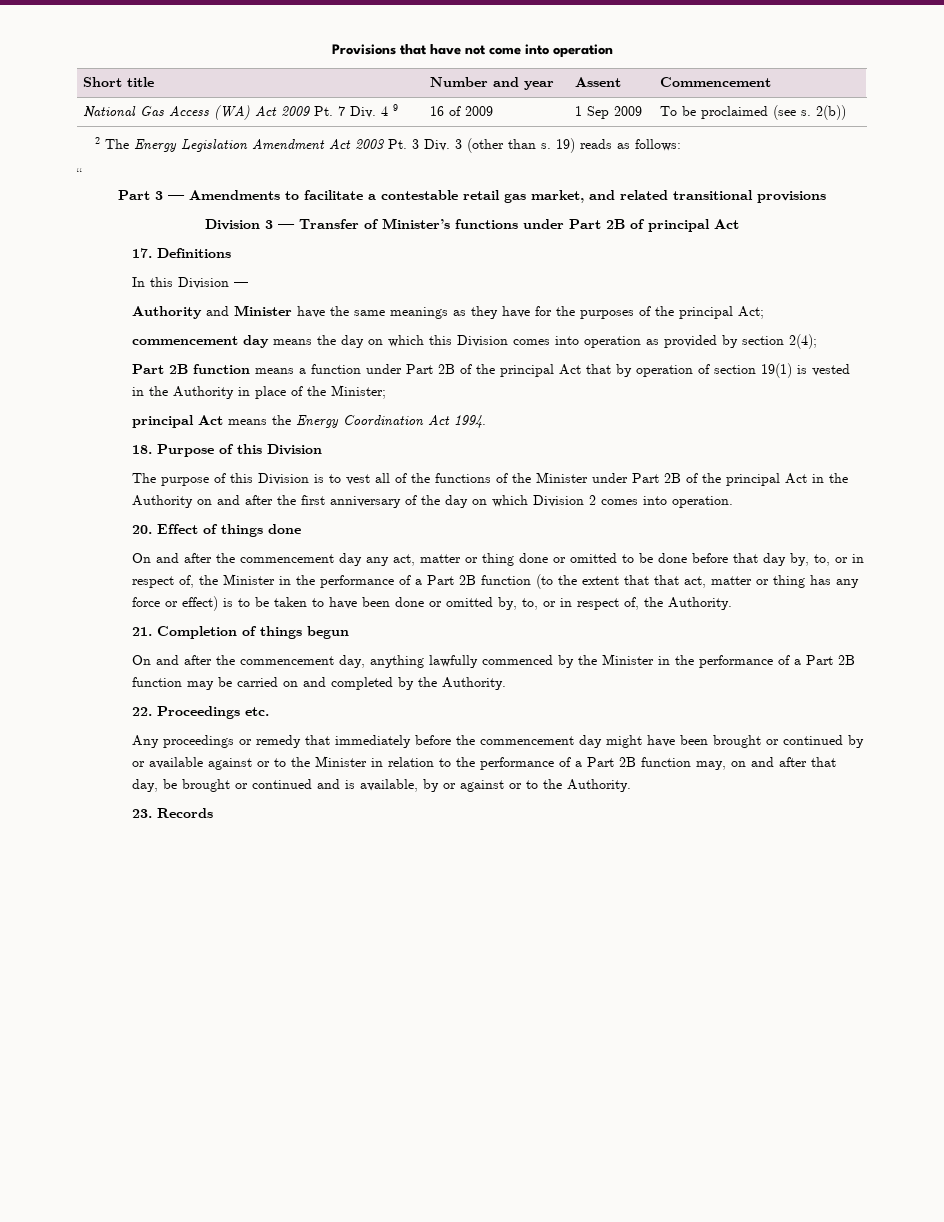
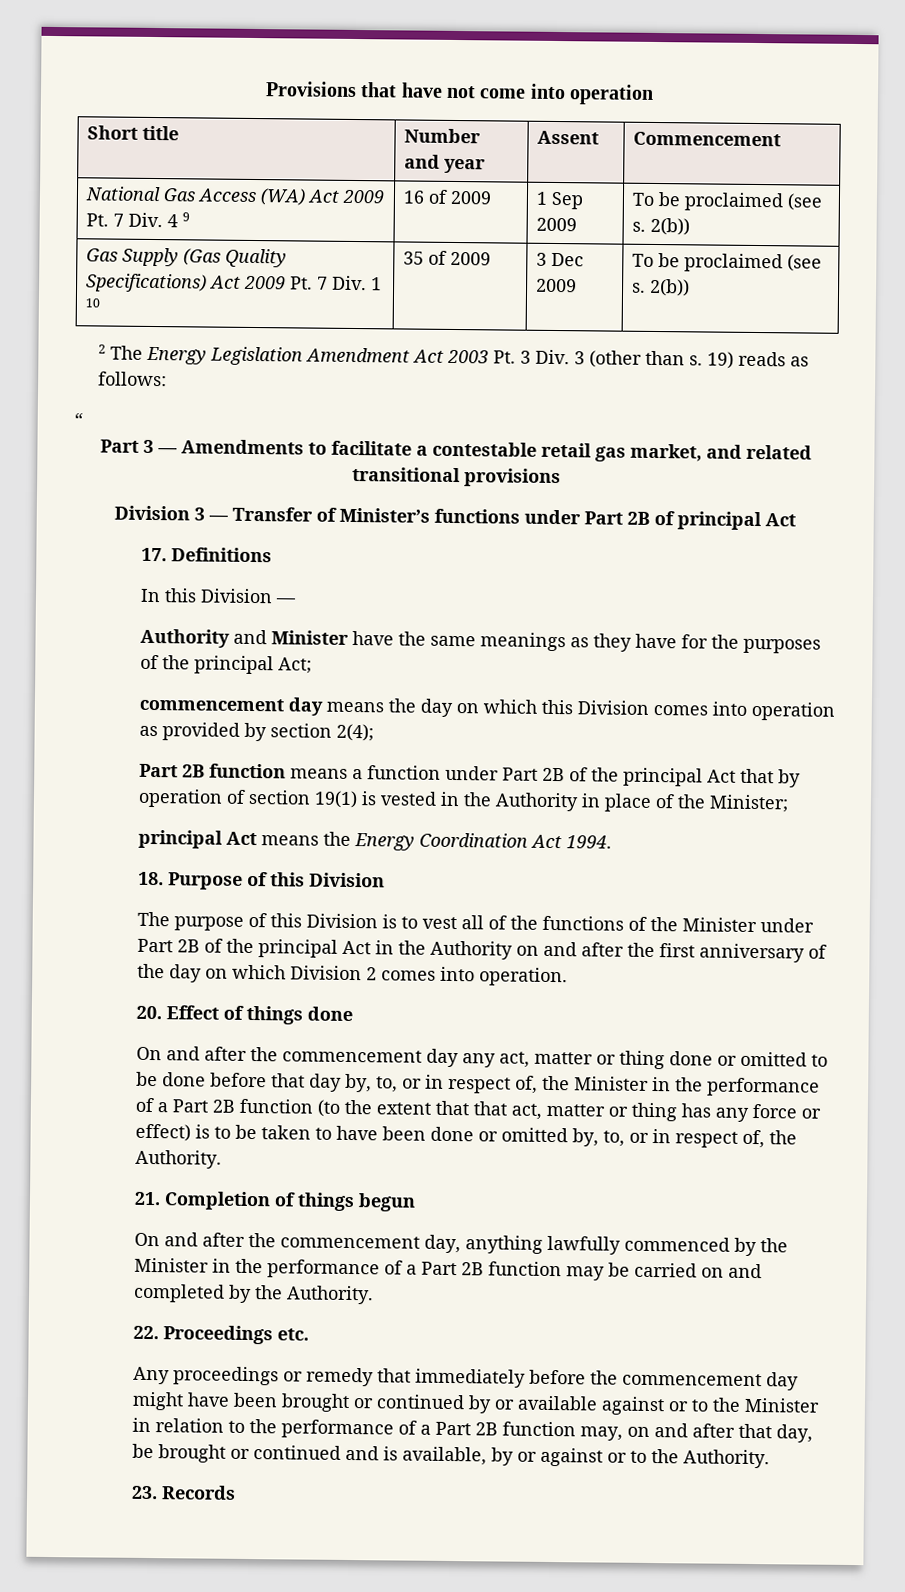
(847, 112) none -> [85,247,287,268] [85,273,382,293] [84,298,100,308] [402,250,491,266] [535,252,584,267] [535,278,577,293] [631,253,822,273] [631,278,690,297] // Gas Supply (Gas Quality Specifications) Act 2009 Pt. 7 Div. 1 10 | 35 of 2009 | 3 Dec 2009 | To be proclaimed (see s. 2(b))

